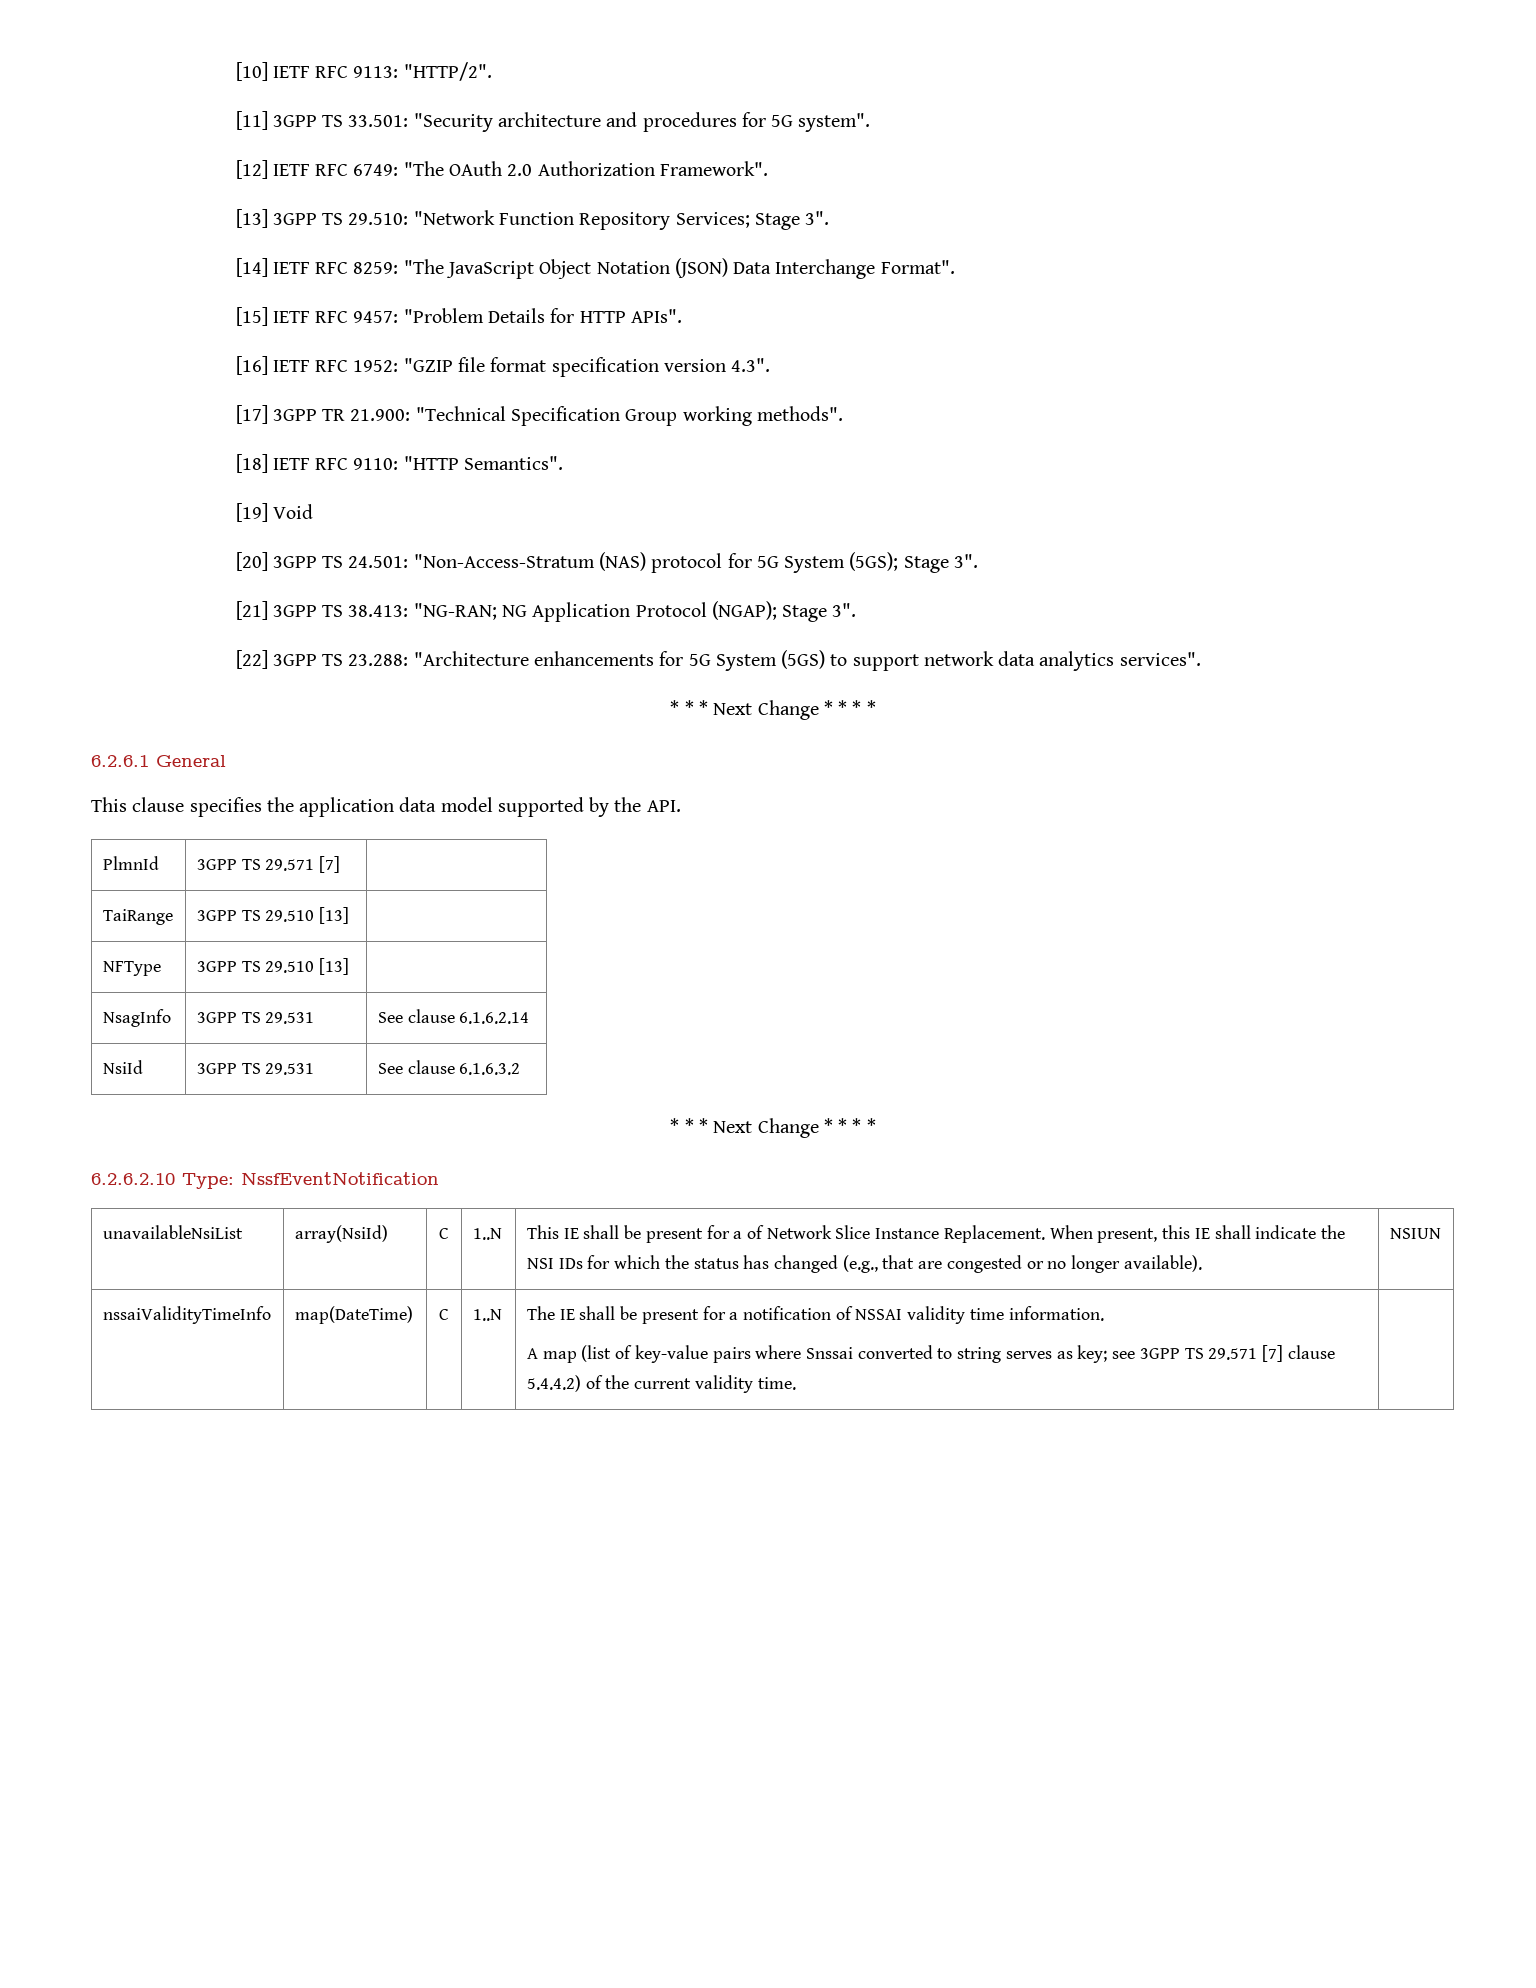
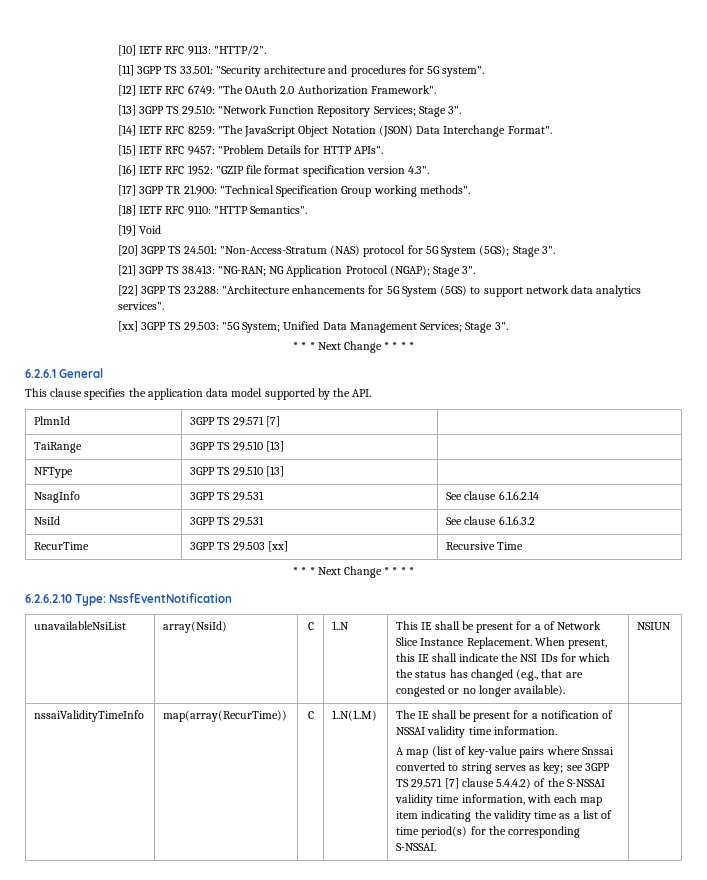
(1201, 659) none -> [117,321,508,333] // [xx] 3GPP TS 29.503: "5G System; Unified Data Management Services; Stage 3".
(521, 1069) none -> [34,542,90,550] [190,541,288,552] [446,542,524,550] // RecurTime | 3GPP TS 29.503 [xx] | Recursive Time
[294,1306,413,1324] [439,1309,449,1320] [472,1309,502,1321] map(DateTime) | C | 1..N -> [163,710,288,722] [307,711,314,719] [332,710,378,721] map(array(RecurTime)) | C | 1..N(1..M)
[634,1375,796,1393] current validity time. -> [566,779,605,787] [395,794,603,806] [396,810,613,822] [396,826,581,838] [396,843,437,851] S-NSSAI validity time information, with each map item indicating the validity time as a list of time period(s) for the corresponding S-NSSAI.

